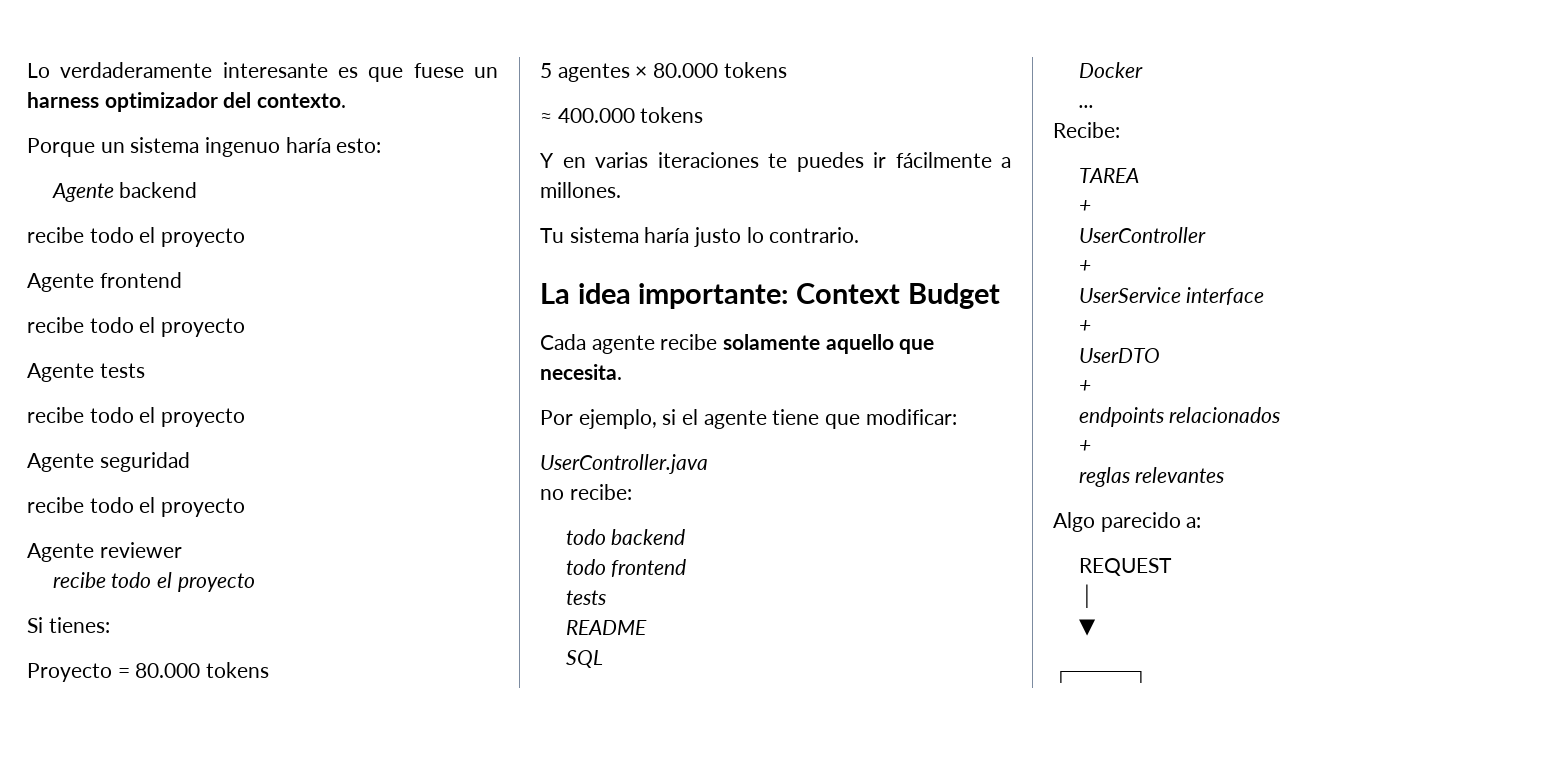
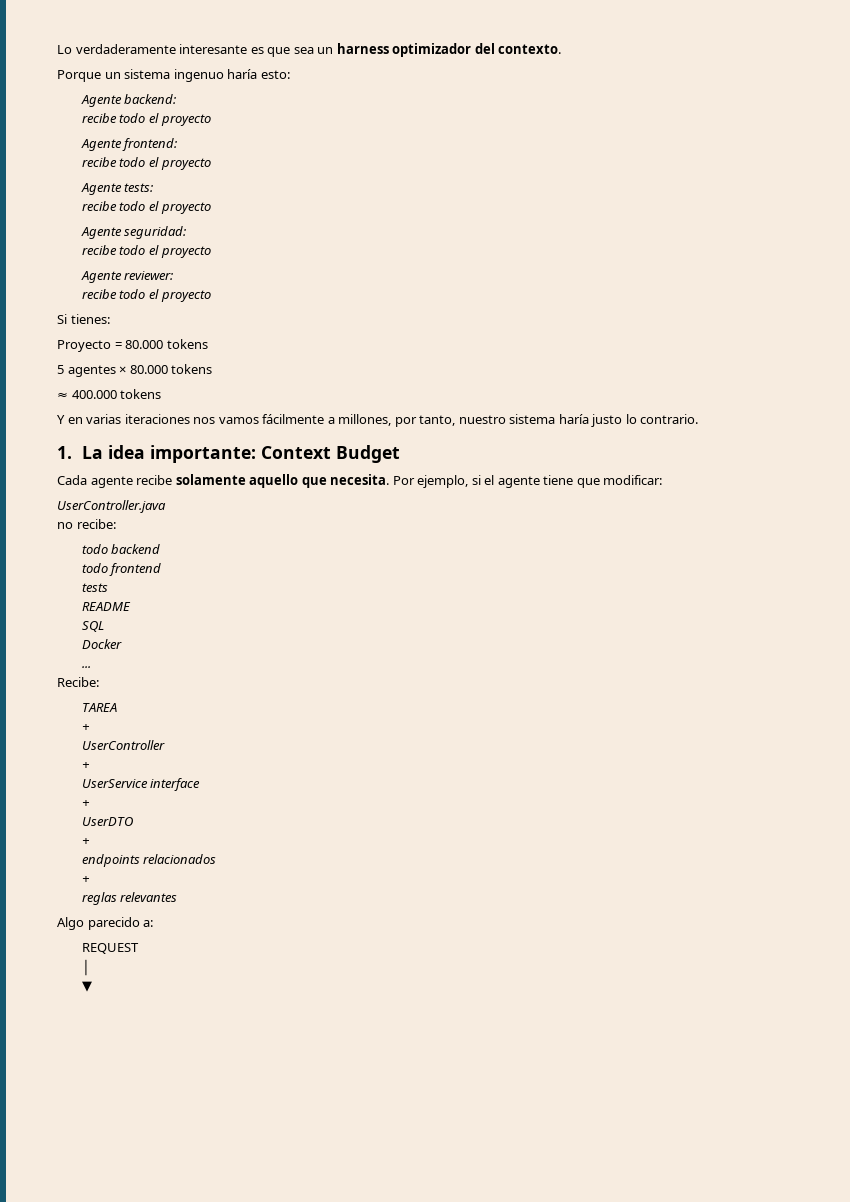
[413,63,464,78] fuese -> [293,47,314,54] sea
[119,182,198,198] [27,227,246,247] [27,272,182,292] [27,317,246,337] [27,363,145,382] [27,407,246,427] [27,452,190,472] [27,497,246,517] [27,542,182,562] backend // recibe todo el proyecto // Agente frontend // recibe todo el proyecto // Agente tests // recibe todo el proyecto // Agente seguridad // recibe todo el proyecto // Agente reviewer -> [124,94,177,104] [81,113,211,126] [80,138,178,151] [81,157,211,170] [80,183,154,195] [81,201,211,214] [80,226,187,239] [81,245,211,258] [80,271,174,283] backend: // recibe todo el proyecto // Agente frontend: // recibe todo el proyecto // Agente tests: // recibe todo el proyecto // Agente seguridad: // recibe todo el proyecto // Agente reviewer:
[768,152,1011,172] [540,182,621,198] [540,228,564,243] te puedes ir fácilmente a millones. // Tu -> [193,414,506,427] nos vamos fácilmente a millones, por tanto, nuestro
(860, 235) none -> [57,446,72,459] 1.
(622, 372) // -> (390, 479) none
[1053,671,1149,683] // ┌────┐ -> (92, 986) none

